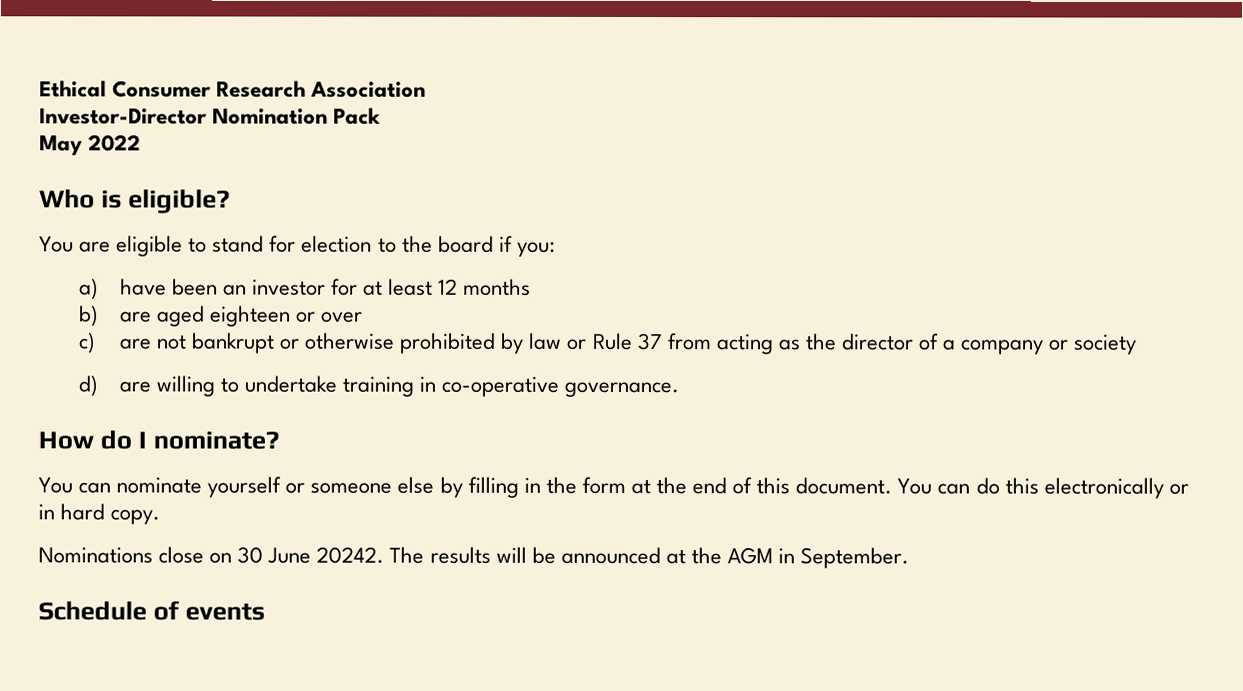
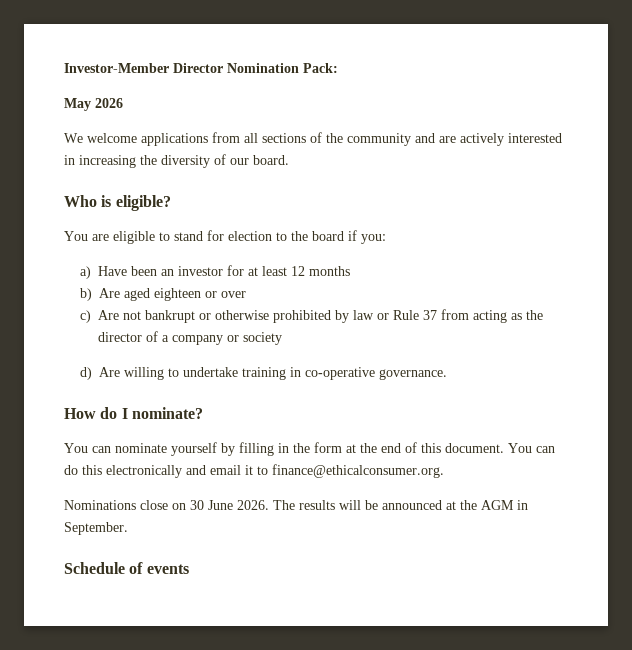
[39,80,427,98] [39,107,382,125] [39,134,142,156] Ethical Consumer Research Association // Investor-Director Nomination Pack // May 2022 -> [64,63,338,73] [64,98,123,111] [64,132,562,146] [64,154,289,168] Investor-Member Director Nomination Pack: // May 2026 // We welcome applications from all sections of the community and are actively interested in increasing the diversity of our board.
[119,278,167,296] have -> [97,266,127,276] Have
[119,311,152,323] are -> [98,288,120,298] Are
[118,338,152,350] are -> [97,310,119,320] Are
[118,381,151,393] are -> [98,367,120,377] Are
[285,476,435,494] or someone else -> (217, 449) none
[1168,483,1189,495] [38,503,161,525] or in hard copy. -> [186,464,444,478] and email it to finance@ethicalconsumer.org.
[316,546,385,564] 20242. -> [237,500,269,510] 2026.

